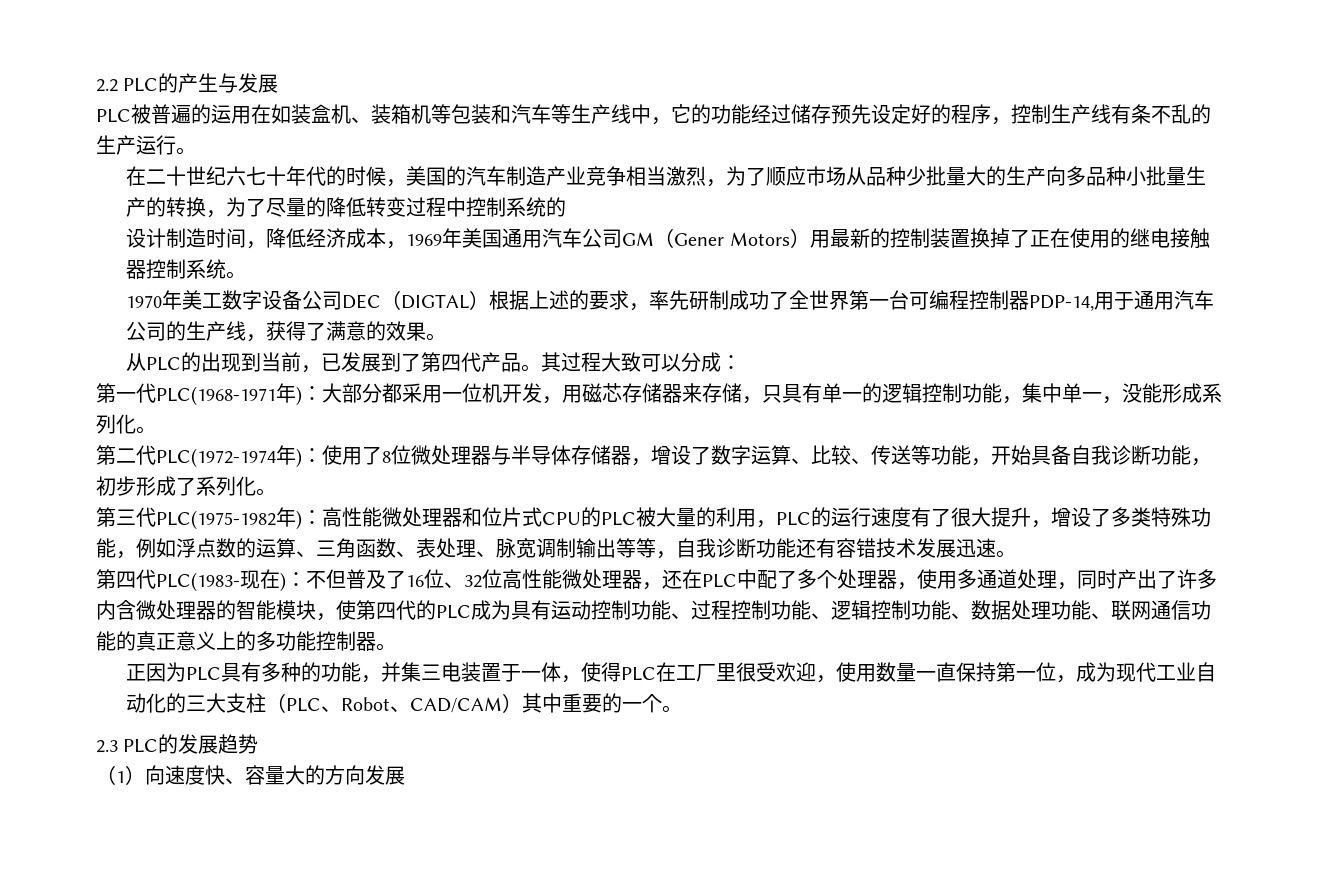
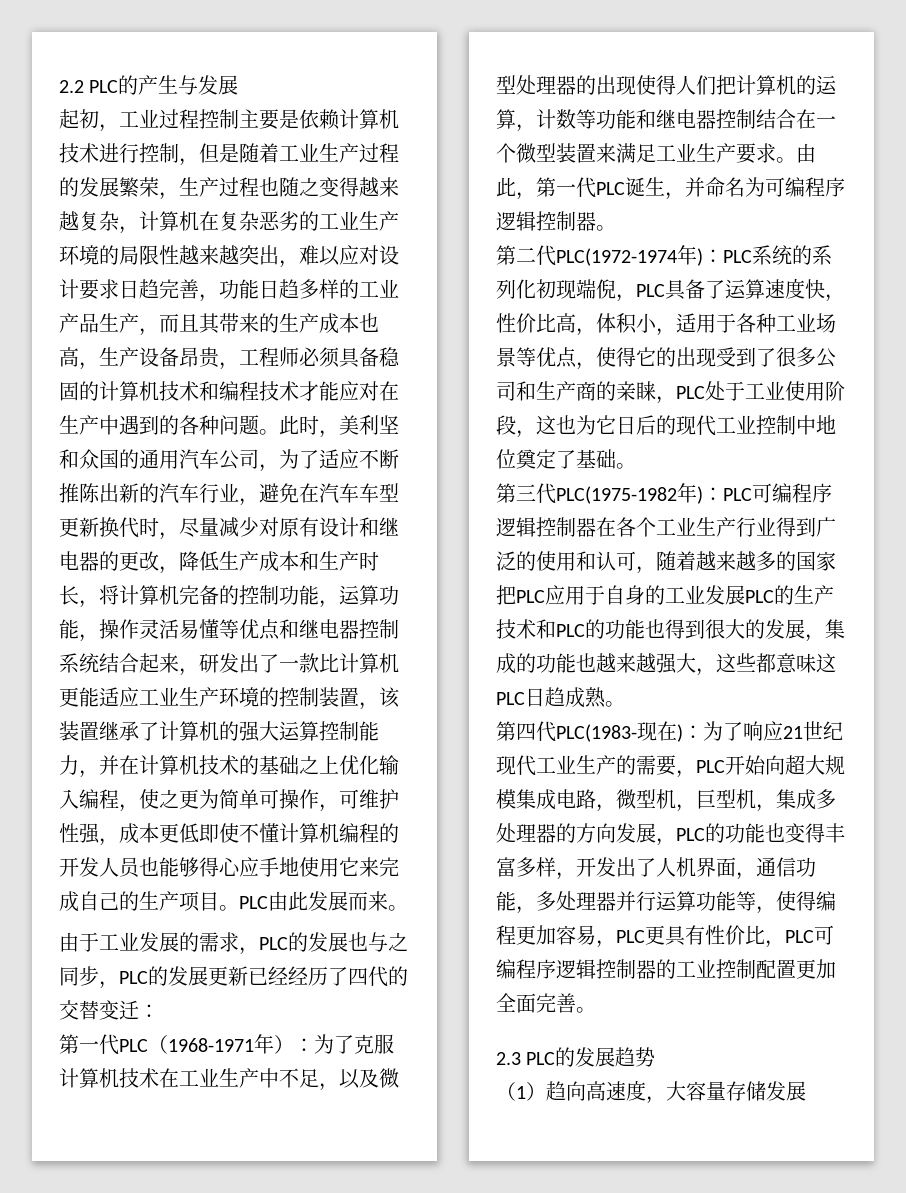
[96,104,1211,125] [96,135,196,155] [126,166,1207,187] [126,197,567,218] [126,228,1210,249] [126,259,247,279] [126,290,1215,311] [126,321,447,342] [126,352,742,373] [96,383,1222,406] [96,414,136,434] PLC被普遍的运用在如装盒机、装箱机等包装和汽车等生产线中，它的功能经过储存预先设定好的程序，控制生产线有条不乱的生产运行。 // 在二十世纪六七十年代的时候，美国的汽车制造产业竞争相当激烈，为了顺应市场从品种少批量大的生产向多品种小批量生产的转换，为了尽量的降低转变过程中控制系统的 // 设计制造时间，降低经济成本，1969年美国通用汽车公司GM（Gener Motors）用最新的控制装置换掉了正在使用的继电接触器控制系统。 // 1970年美工数字设备公司DEC（DIGTAL）根据上述的要求，率先研制成功了全世界第一台可编程控制器PDP-14,用于通用汽车公司的生产线，获得了满意的效果。 // 从PLC的出现到当前，已发展到了第四代产品。其过程大致可以分成： // 第一代PLC(1968-1971年)：大部分都采用一位机开发，用磁芯存储器来存储，只具有单一的逻辑控制功能，集中单一，没能形成系列化 -> [59,109,399,132] [59,143,399,166] [59,177,399,200] [59,211,399,234] [59,245,399,268] [59,279,399,302] [59,313,379,336] [59,347,400,370] [59,381,399,401] [59,415,399,438] [59,449,399,472] [59,483,399,506] [59,517,399,540] [59,551,379,574] [59,585,399,608] [59,619,399,642] [59,653,399,676] [59,687,400,710] [59,721,379,742] [59,755,399,778] [59,789,399,812] [59,823,399,846] [59,857,399,878] [59,891,408,912] [59,932,408,955] [59,966,408,989] [59,1000,159,1020] [59,1034,394,1055] [59,1068,399,1091] [496,75,837,95] [496,109,836,132] [496,143,816,164] [496,177,845,200] [496,211,596,231] 起初，工业过程控制主要是依赖计算机技术进行控制，但是随着工业生产过程的发展繁荣，生产过程也随之变得越来越复杂，计算机在复杂恶劣的工业生产环境的局限性越来越突出，难以应对设计要求日趋完善，功能日趋多样的工业产品生产，而且其带来的生产成本也高，生产设备昂贵，工程师必须具备稳固的计算机技术和编程技术才能应对在生产中遇到的各种问题。此时，美利坚和众国的通用汽车公司，为了适应不断推陈出新的汽车行业，避免在汽车车型更新换代时，尽量减少对原有设计和继电器的更改，降低生产成本和生产时长，将计算机完备的控制功能，运算功能，操作灵活易懂等优点和继电器控制系统结合起来，研发出了一款比计算机更能适应工业生产环境的控制装置，该装置继承了计算机的强大运算控制能力，并在计算机技术的基础之上优化输入编程，使之更为简单可操作，可维护性强，成本更低即使不懂计算机编程的开发人员也能够得心应手地使用它来完成自己的生产项目。PLC由此发展而来。 // 由于工业发展的需求，PLC的发展也与之同步，PLC的发展更新已经经历了四代的交替变迁： // 第一代PLC（1968-1971年）：为了克服计算机技术在工业生产中不足，以及微型处理器的出现使得人们把计算机的运算，计数等功能和继电器控制结合在一个微型装置来满足工业生产要求。由此，第一代PLC诞生，并命名为可编程序逻辑控制器
[322,445,1211,466] [96,476,256,496] 使用了8位微处理器与半导体存储器，增设了数字运算、比较、传送等功能，开始具备自我诊断功能，初步形成了系列化 -> [723,245,832,265] [496,278,845,302] [496,313,836,336] [496,347,836,370] [496,381,845,404] [496,415,836,438] [496,449,616,469] PLC系统的系列化初现端倪，PLC具备了运算速度快，性价比高，体积小，适用于各种工业场景等优点，使得它的出现受到了很多公司和生产商的亲睐，PLC处于工业使用阶段，这也为它日后的现代工业控制中地位奠定了基础
[322,507,1211,528] [96,538,996,559] 高性能微处理器和位片式CPU的PLC被大量的利用，PLC的运行速度有了很大提升，增设了多类特殊功能，例如浮点数的运算、三角函数、表处理、脉宽调制输出等等，自我诊断功能还有容错技术发展迅速 -> [723,483,832,503] [496,517,836,537] [496,551,836,574] [496,585,834,605] [496,619,845,642] [496,653,836,676] [496,687,606,708] PLC可编程序逻辑控制器在各个工业生产行业得到广泛的使用和认可，随着越来越多的国家把PLC应用于自身的工业发展PLC的生产技术和PLC的功能也得到很大的发展，集成的功能也越来越强大，这些都意味这PLC日趋成熟
[306,569,1217,590] [96,600,1211,621] [96,631,396,651] [126,662,1217,683] [126,693,663,713] 不但普及了16位、32位高性能微处理器，还在PLC中配了多个处理器，使用多通道处理，同时产出了许多内含微处理器的智能模块，使第四代的PLC成为具有运动控制功能、过程控制功能、逻辑控制功能、数据处理功能、联网通信功能的真正意义上的多功能控制器。 // 正因为PLC具有多种的功能，并集三电装置于一体，使得PLC在工厂里很受欢迎，使用数量一直保持第一位，成为现代工业自动化的三大支柱（PLC、Robot、CAD/CAM）其中重要的一个 -> [703,721,843,741] [496,755,845,778] [496,789,836,812] [496,823,845,846] [496,857,816,880] [496,891,836,914] [496,925,834,948] [496,959,836,979] [496,993,576,1013] 为了响应21世纪现代工业生产的需要，PLC开始向超大规模集成电路，微型机，巨型机，集成多处理器的方向发展，PLC的功能也变得丰富多样，开发出了人机界面，通信功能，多处理器并行运算功能等，使得编程更加容易，PLC更具有性价比，PLC可编程序逻辑控制器的工业控制配置更加全面完善
[145,765,365,785] 向速度快、容量大的方向 -> [546,1080,766,1104] 趋向高速度，大容量存储

